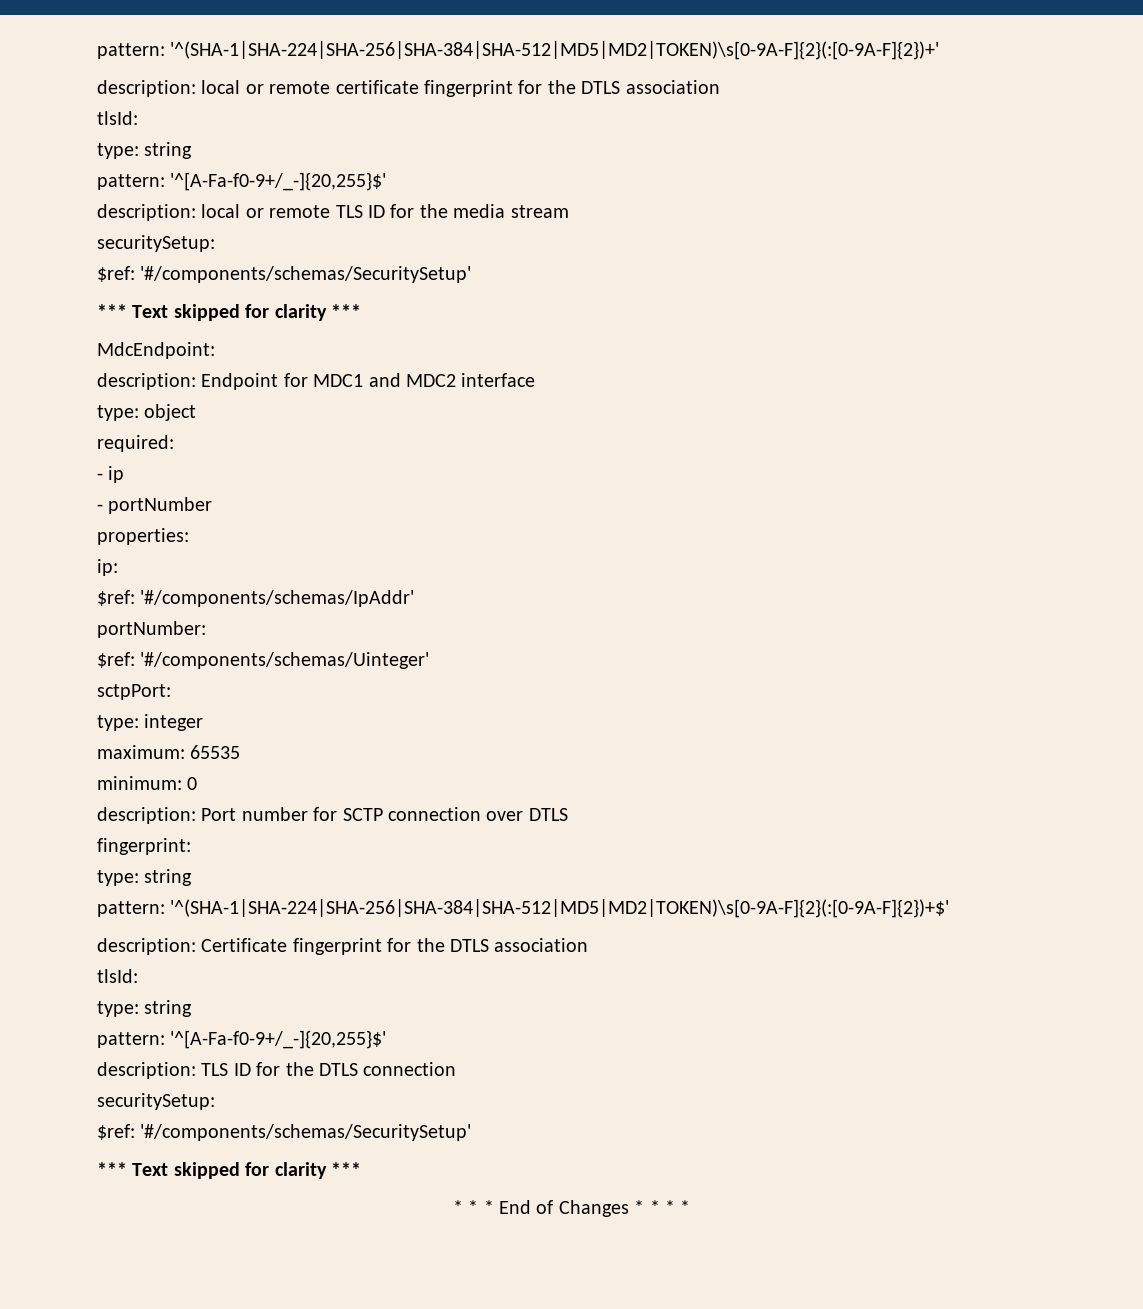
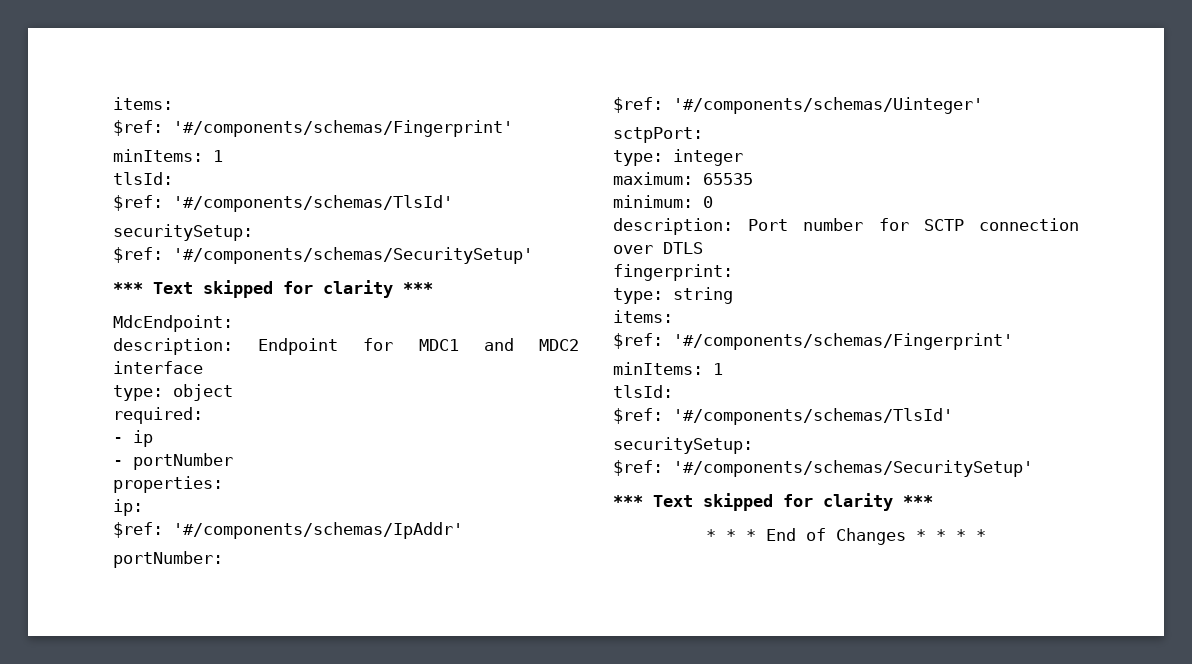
[97,41,940,60] [97,80,720,97] [97,111,138,125] [97,142,193,159] [97,172,387,191] [97,204,569,221] pattern: '^(SHA-1|SHA-224|SHA-256|SHA-384|SHA-512|MD5|MD2|TOKEN)\s[0-9A-F]{2}(:[0-9A-F]{2})+' // description: local or remote certificate fingerprint for the DTLS association // tlsId: // type: string // pattern: '^[A-Fa-f0-9+/_-]{20,255}$' // description: local or remote TLS ID for the media stream -> [113,97,173,110] [113,120,513,137] [113,149,223,162] [113,172,173,185] [113,195,453,212] items: // $ref: '#/components/schemas/Fingerprint' // minItems: 1 // tlsId: // $ref: '#/components/schemas/TlsId'
[97,899,950,918] [97,938,589,955] [97,969,138,983] [97,1000,193,1017] [97,1030,387,1049] [97,1062,457,1079] pattern: '^(SHA-1|SHA-224|SHA-256|SHA-384|SHA-512|MD5|MD2|TOKEN)\s[0-9A-F]{2}(:[0-9A-F]{2})+$' // description: Certificate fingerprint for the DTLS association // tlsId: // type: string // pattern: '^[A-Fa-f0-9+/_-]{20,255}$' // description: TLS ID for the DTLS connection -> [613,310,673,323] [613,333,1013,350] [613,362,723,375] [613,385,673,398] [613,408,953,425] items: // $ref: '#/components/schemas/Fingerprint' // minItems: 1 // tlsId: // $ref: '#/components/schemas/TlsId'

